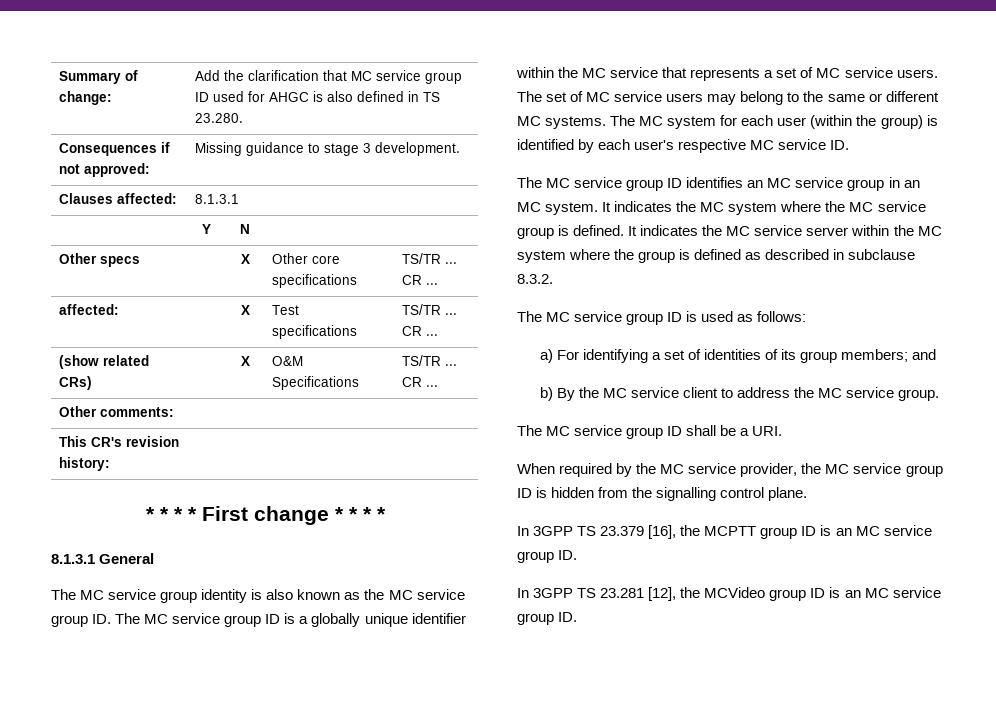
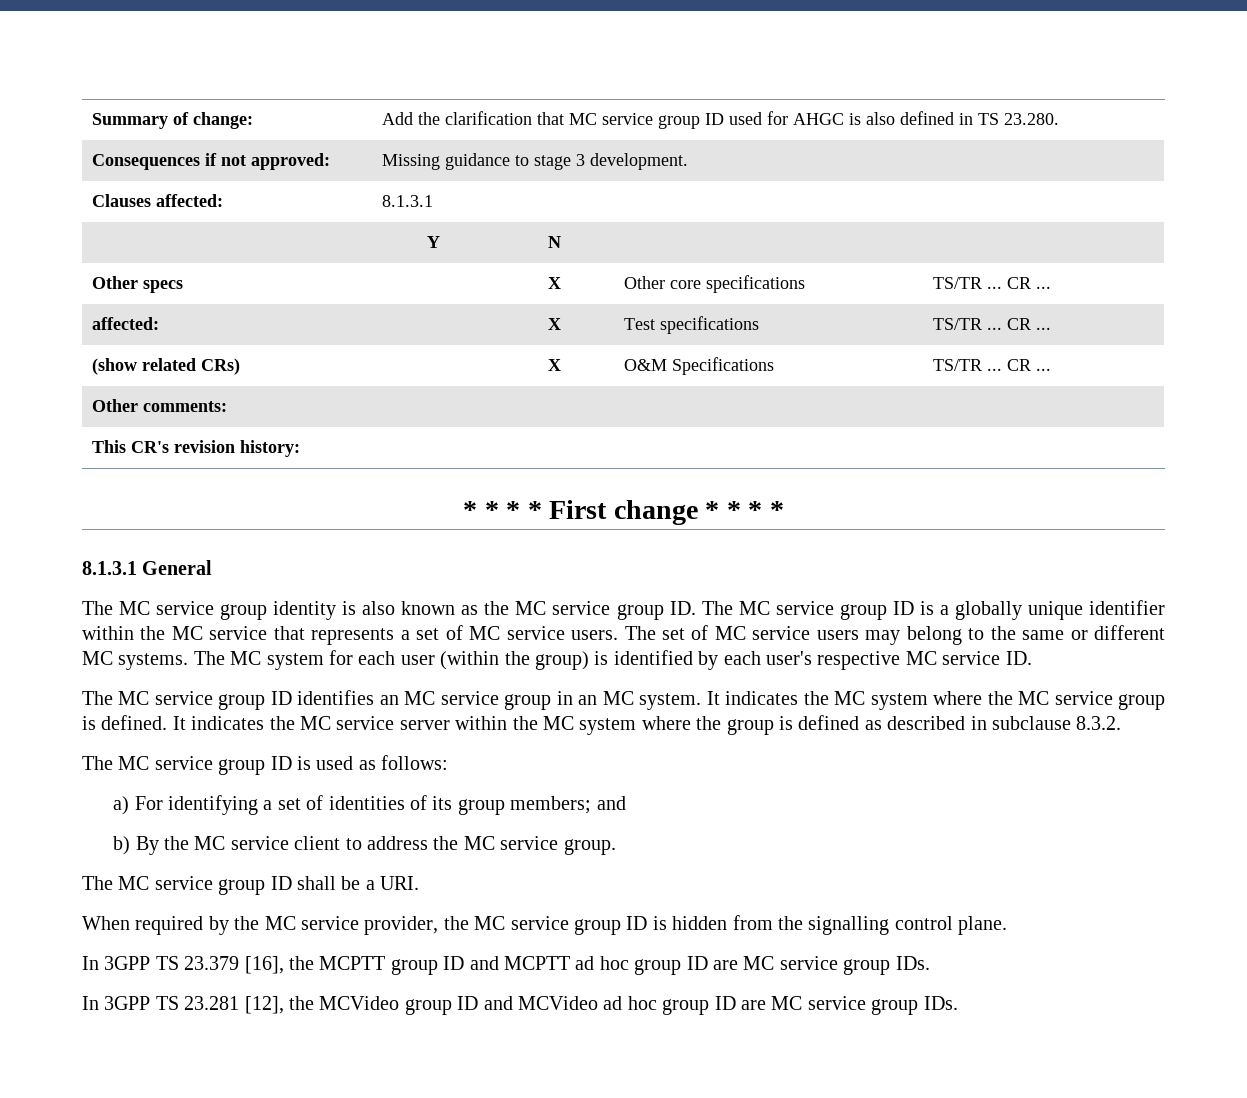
[820,525,932,536] [517,550,578,563] is an MC service group ID. -> [469,956,930,975] and MCPTT ad hoc group ID are MC service group IDs.
[829,587,941,598] [517,612,578,625] is an MC service group ID. -> [483,996,958,1015] and MCVideo ad hoc group ID are MC service group IDs.

